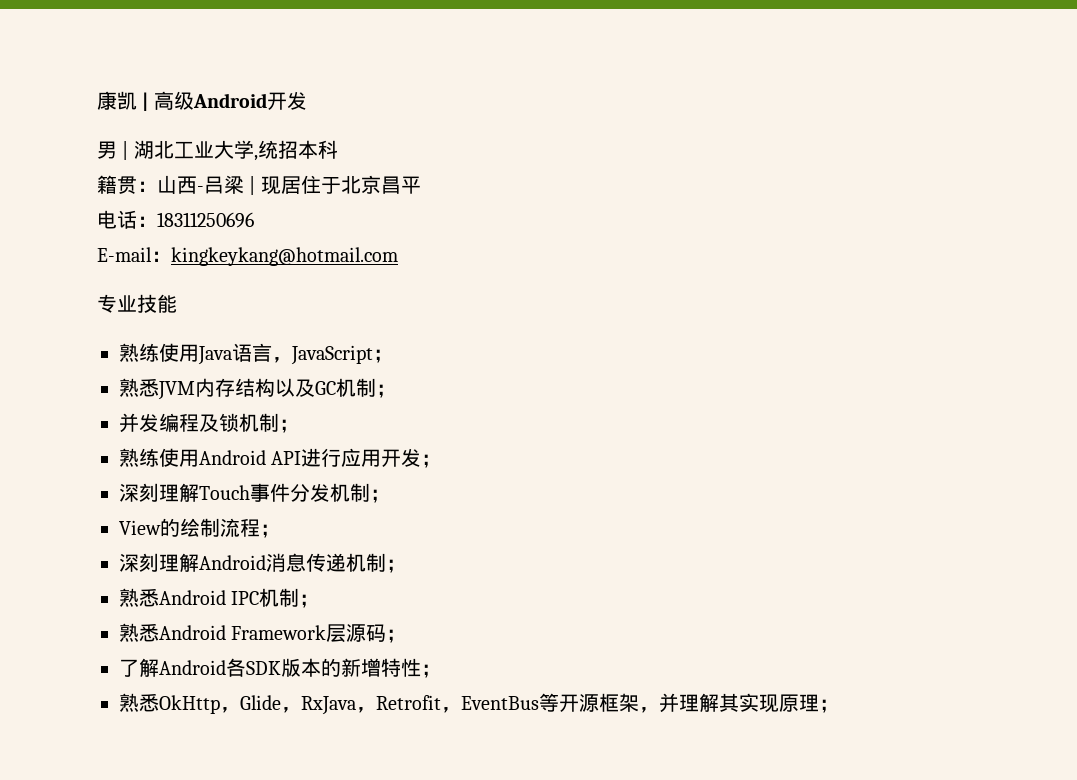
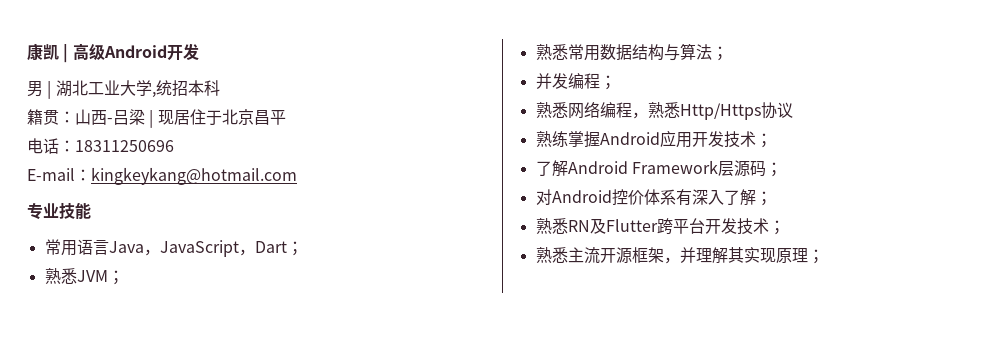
[119,343,393,365] [119,378,376,400] 熟练使用Java语言，JavaScript； // 熟悉JVM内存结构以及GC机制 -> [44,239,303,257] [44,268,124,285] [535,43,712,61] 常用语言Java，JavaScript，Dart； // 熟悉JVM； // 熟悉常用数据结构与算法
[199,413,299,433] [119,448,342,467] 及锁机制； // 熟练使用Android API进行 -> [599,75,616,90] [535,101,793,120] [535,131,660,148] ； // 熟悉网络编程，熟悉Http/Https协议 // 熟练掌握Android
[421,454,442,468] [119,483,390,503] [119,518,280,538] [119,553,406,573] [119,588,320,608] [119,623,407,643] [119,658,441,678] [119,693,559,715] ； // 深刻理解Touch事件分发机制； // View的绘制流程； // 深刻理解Android消息传递机制； // 熟悉Android IPC机制； // 熟悉Android Framework层源码； // 了解Android各SDK版本的新增特性； // 熟悉OkHttp，Glide，RxJava，Retrofit，EventBus等 -> [723,131,772,148] [535,160,782,177] [535,189,772,206] [535,218,785,235] [535,247,600,264] 技术； // 了解Android Framework层源码； // 对Android控价体系有深入了解； // 熟悉RN及Flutter跨平台开发技术； // 熟悉主流

